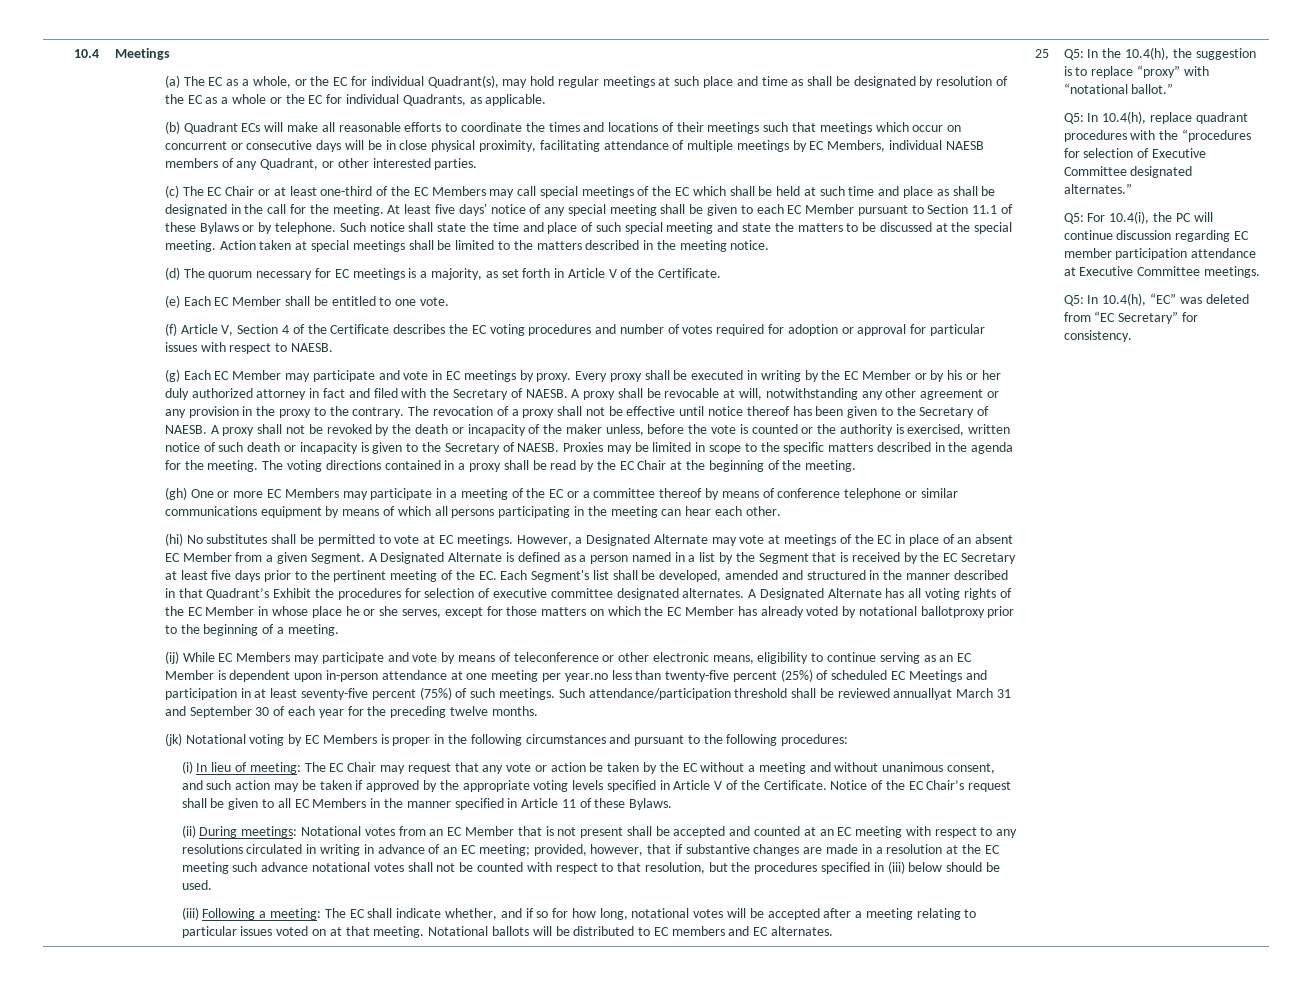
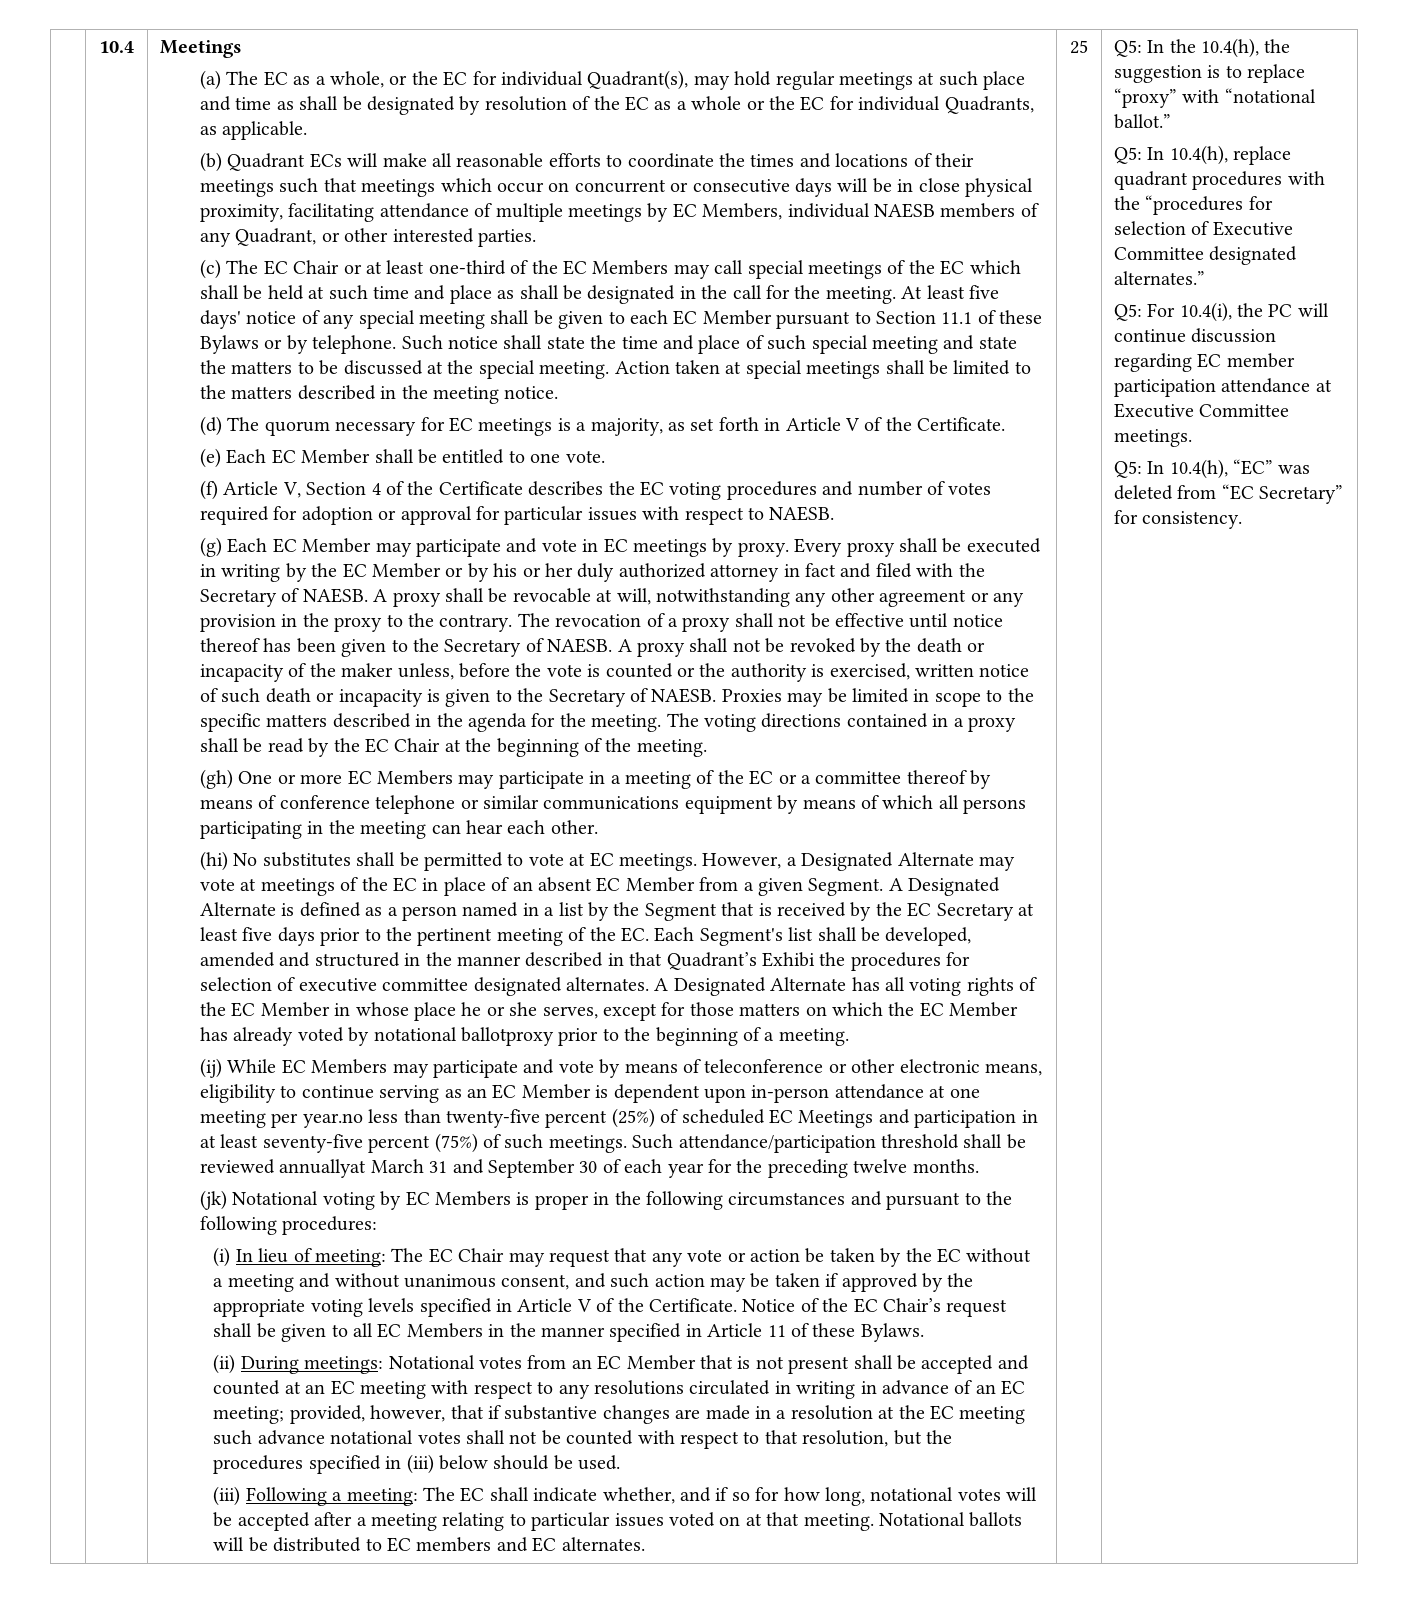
[273,588,312,598] Exhibit -> [762,952,816,967] Exhibi

